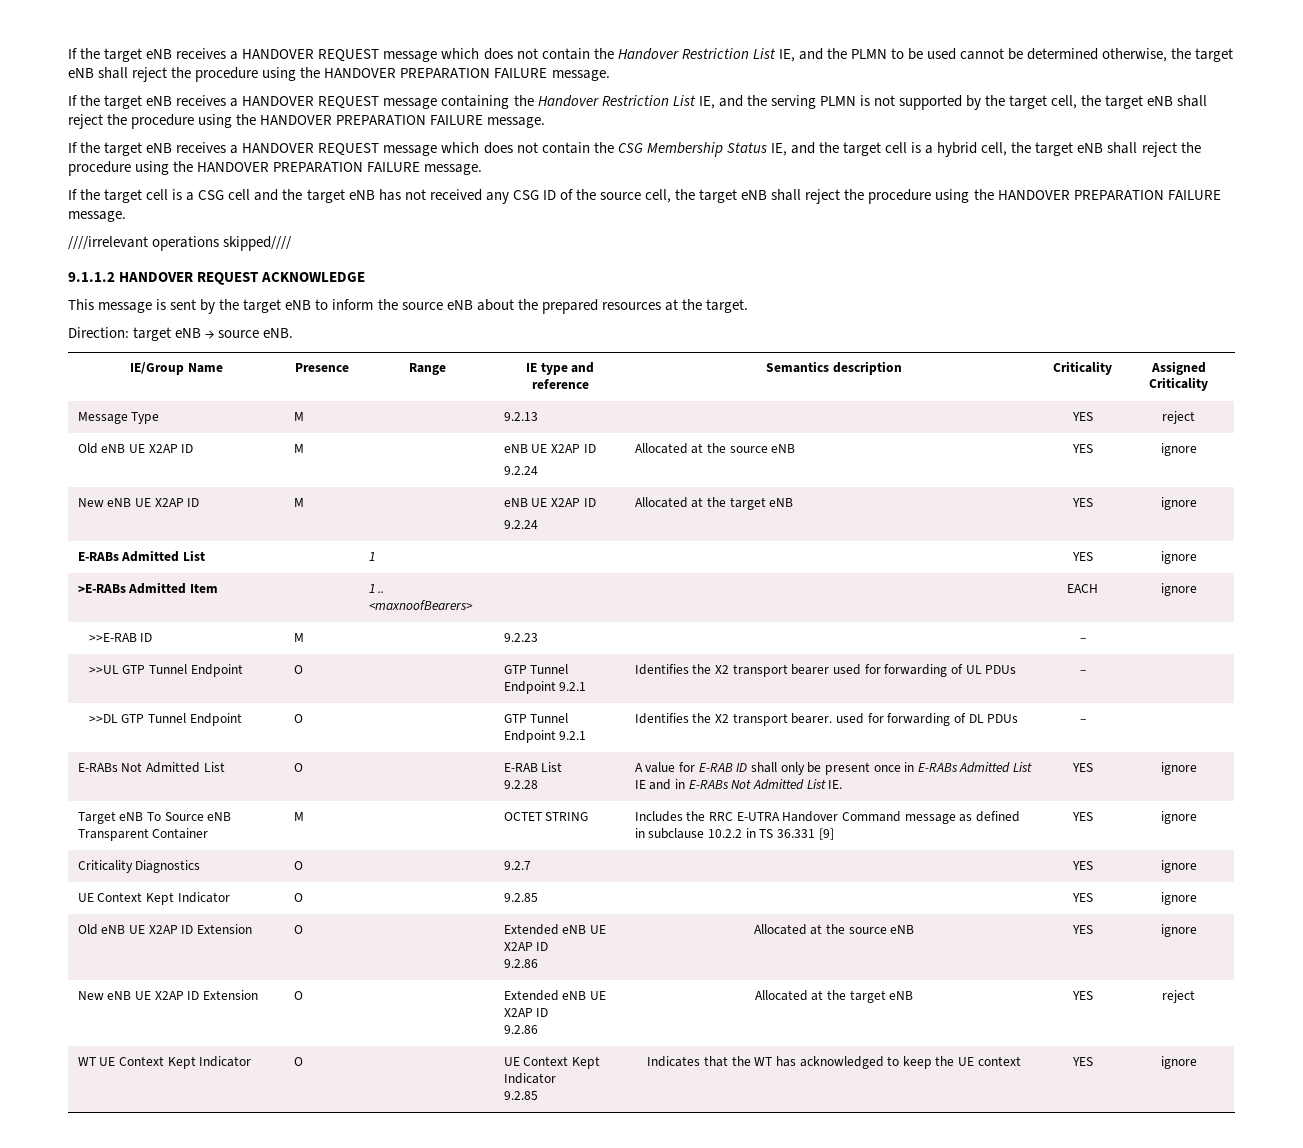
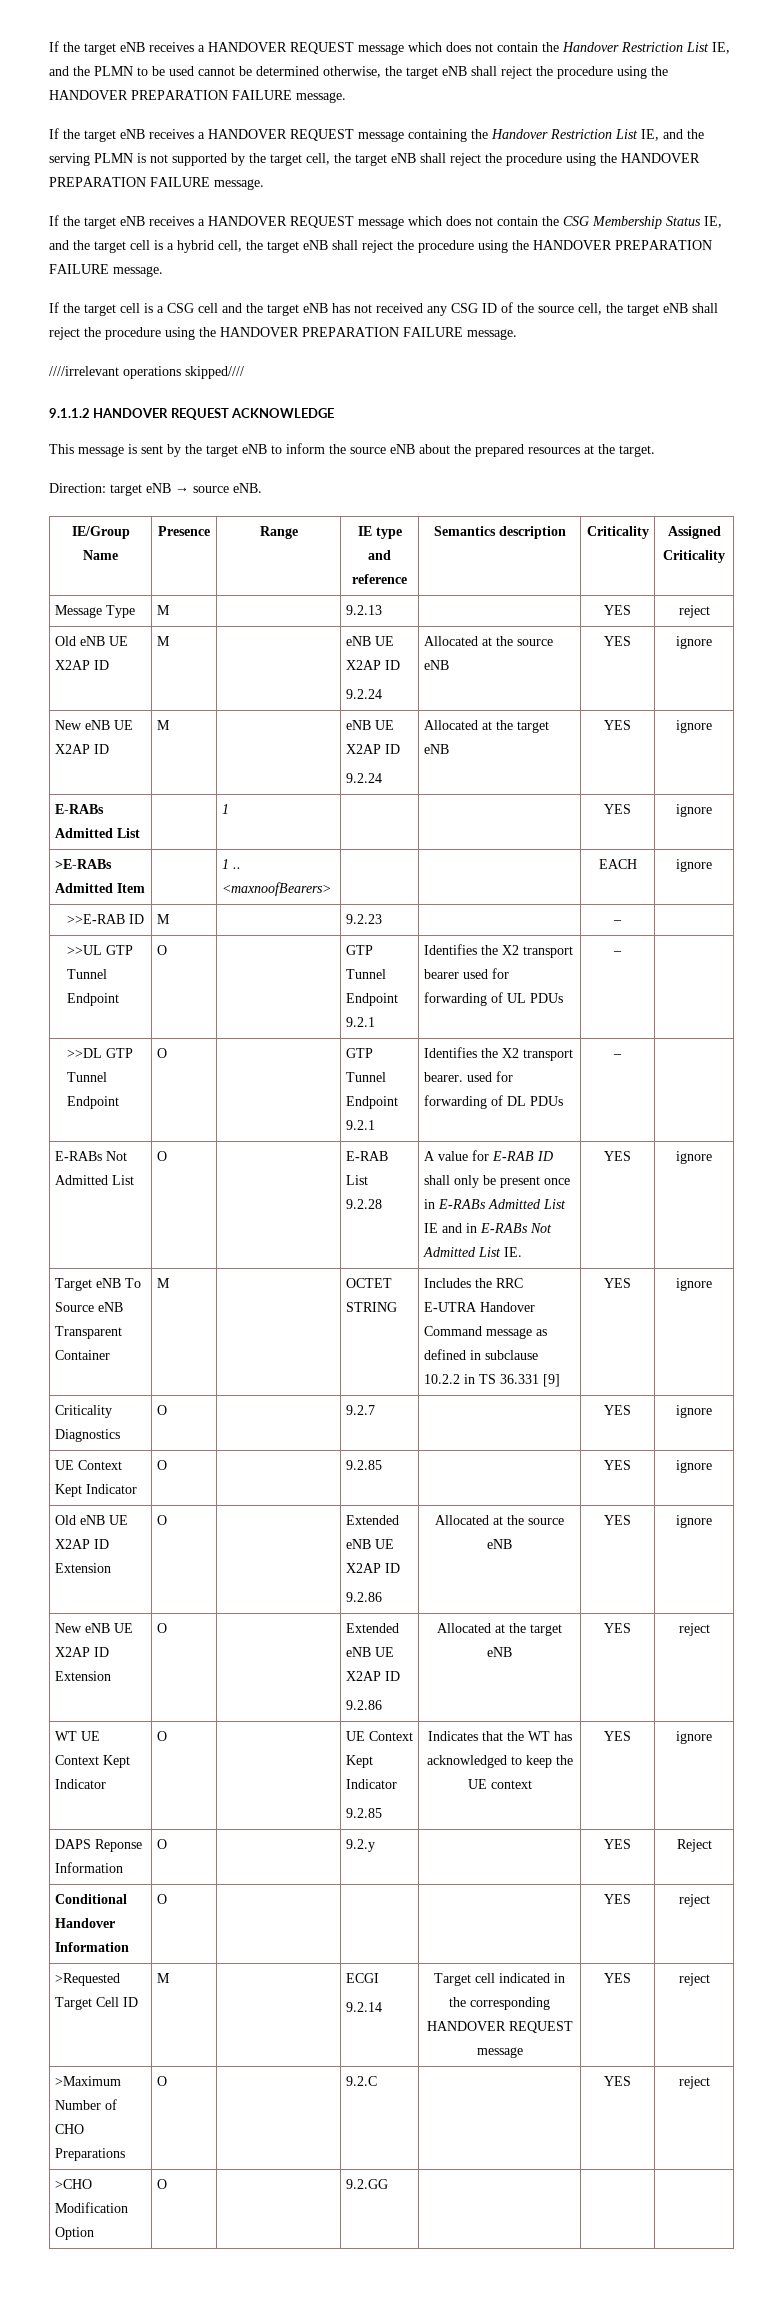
(1197, 1062) none -> [54,1839,142,1852] [54,1862,123,1873] [156,1839,167,1849] [345,1839,375,1852] [604,1839,631,1849] [676,1839,712,1852] [54,1894,127,1904] [54,1918,115,1928] [54,1942,129,1952] [156,1894,167,1904] [604,1894,631,1904] [678,1894,710,1907] [54,1973,120,1986] [54,1997,138,2010] [156,1973,170,1983] [345,1973,379,1983] [345,2002,382,2012] [434,1973,565,1986] [449,1997,550,2010] [426,2021,573,2033] [476,2047,523,2058] [604,1973,631,1983] [678,1973,710,1986] [54,2076,121,2086] [54,2099,117,2110] [54,2124,84,2134] [54,2148,125,2161] [156,2076,167,2086] [345,2076,377,2086] [604,2076,631,2086] [678,2076,710,2089] [54,2179,92,2189] [54,2202,128,2213] [54,2227,94,2240] [156,2179,167,2189] [345,2179,388,2189] // DAPS Reponse Information | O | | 9.2.y | | YES | Reject // Conditional Handover Information | O | | | | YES | reject // >Requested Target Cell ID | M | | ECGI // 9.2.14 | Target cell indicated in the corresponding HANDOVER REQUEST message | YES | reject // >Maximum Number of CHO Preparations | O | | 9.2.C | | YES | reject // >CHO Modification Option | O | | 9.2.GG | | |

